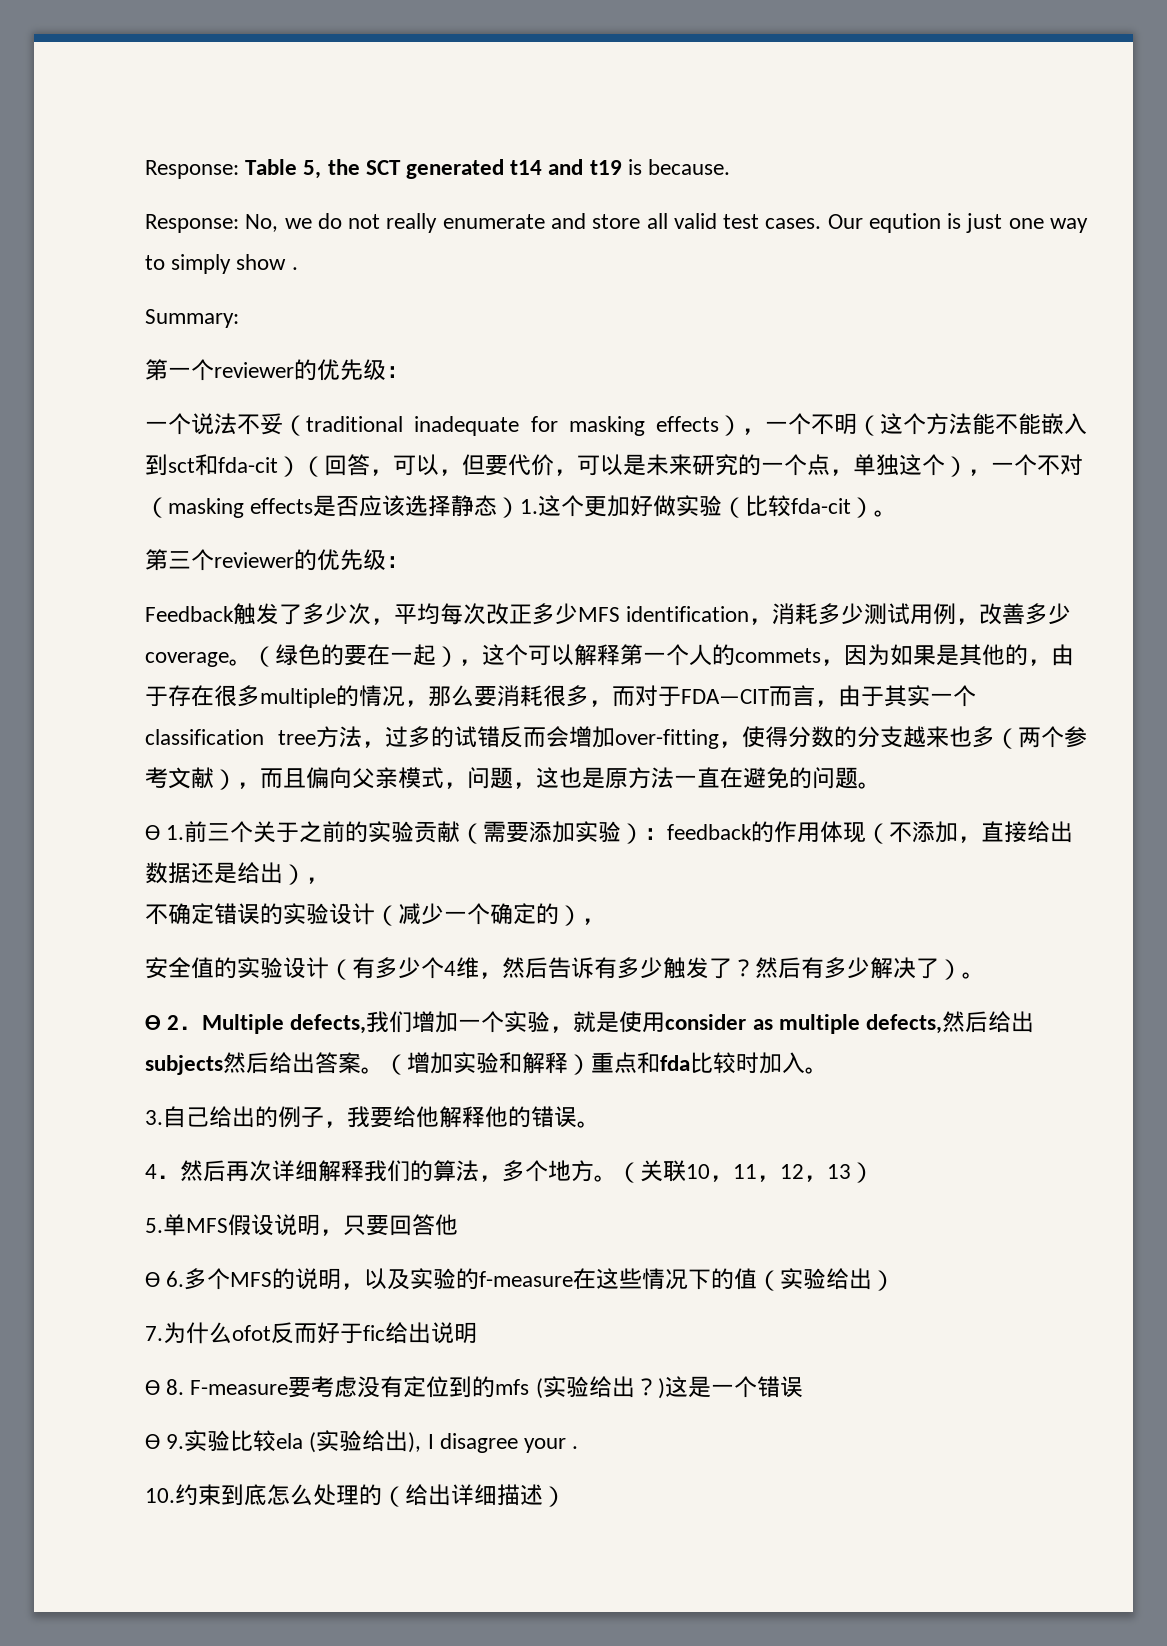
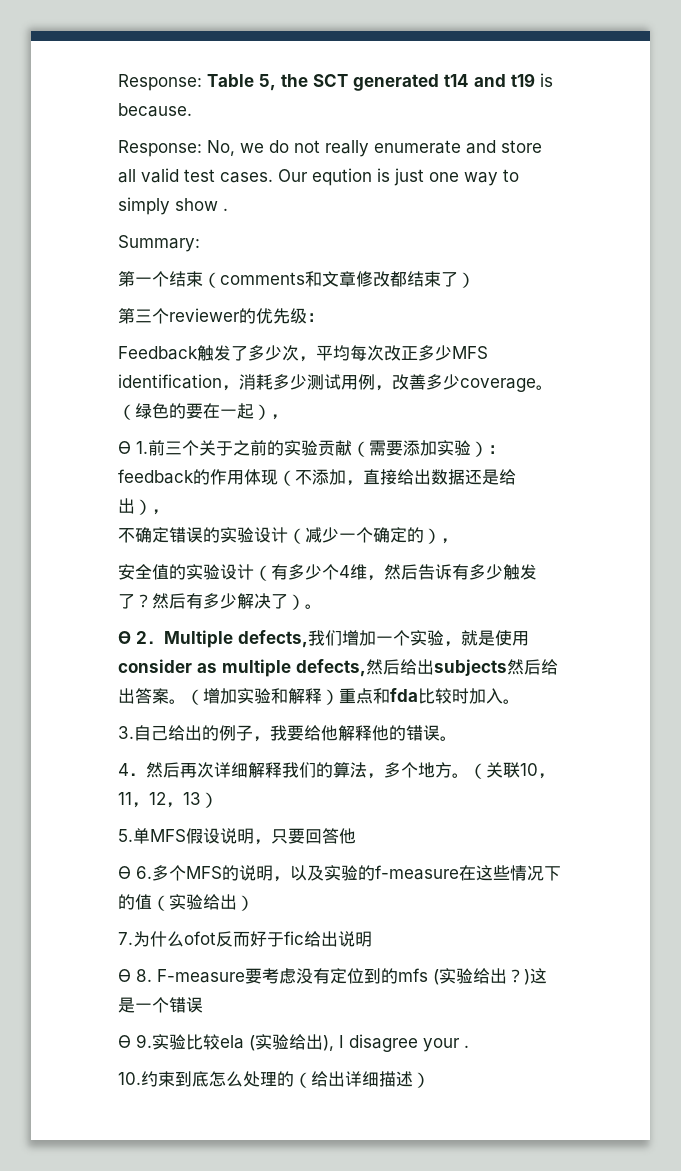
[214,359,409,381] [145,413,1087,436] [145,454,1083,477] [145,495,898,518] reviewer的优先级： // 一个说法不妥（traditional inadequate for masking effects），一个不明（这个方法能不能嵌入到sct和fda-cit）（回答，可以，但要代价，可以是未来研究的一个点，单独这个），一个不对（masking effects是否应该选择静态）1.这个更加好做实验（比较fda-cit）。 -> [169,271,475,288] 结束（comments和文章修改都结束了）
[482,644,1074,666] [145,685,976,708] [145,726,1087,749] [145,767,881,790] 这个可以解释第一个人的commets，因为如果是其他的，由于存在很多multiple的情况，那么要消耗很多，而对于FDA—CIT而言，由于其实一个classification tree方法，过多的试错反而会增加over-fitting，使得分数的分支越来也多（两个参考文献），而且偏向父亲模式，问题，这也是原方法一直在避免的问题。 -> (288, 417) none

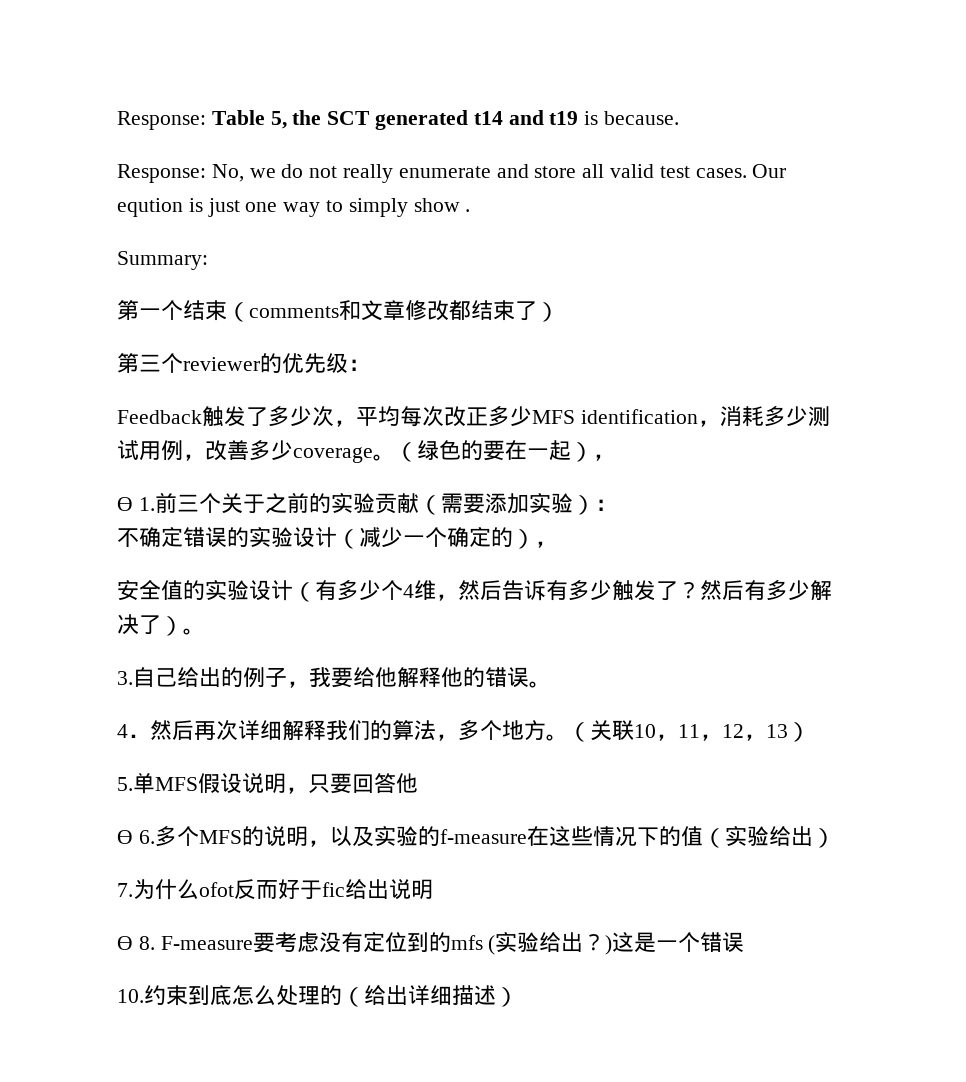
[118,469,516,486] [118,498,169,515] feedback的作用体现（不添加，直接给出数据还是给出）， -> (617, 505) none
[118,630,529,648] [118,659,558,677] [118,688,520,705] // Ɵ 2．Multiple defects,我们增加一个实验，就是使用consider as multiple defects,然后给出subjects然后给出答案。（增加实验和解释）重点和fda比较时加入。 -> (205, 631) none
[118,1034,469,1052] // Ɵ 9.实验比较ela (实验给出), I disagree your . -> (745, 942) none

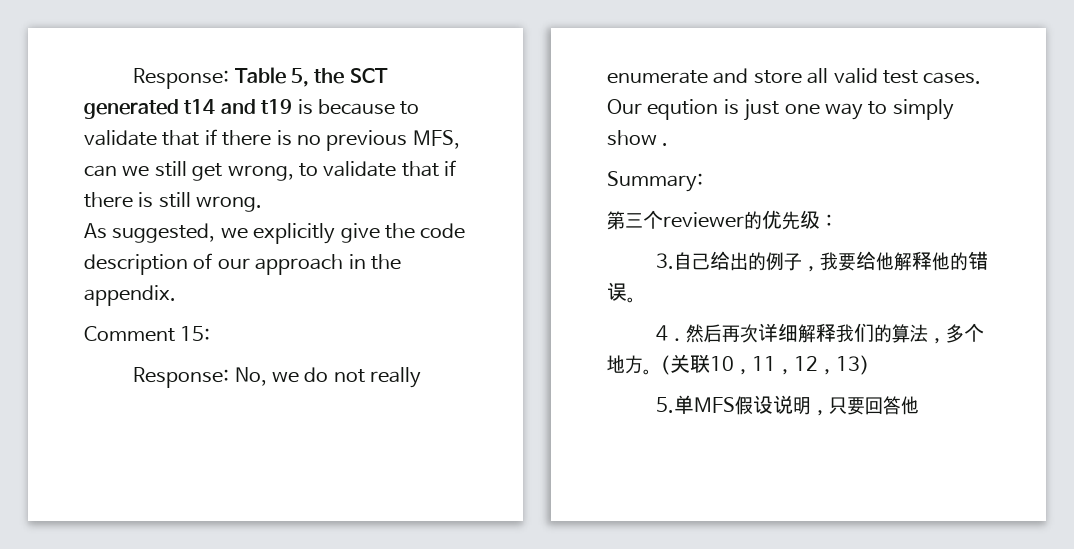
[604,111,680,125] because. -> [317,99,420,115] [84,129,460,151] [84,160,457,181] [84,192,263,212] [84,223,466,244] [84,253,401,275] [84,285,176,306] [84,326,211,342] because to validate that if there is no previous MFS, can we still get wrong, to validate that if there is still wrong. // As suggested, we explicitly give the code description of our approach in the appendix. // Comment 15:
[117,300,559,322] // 第一个结束（comments和文章修改都结束了） -> (703, 181) none
[117,406,830,427] [117,440,615,463] [117,492,617,515] [117,527,557,549] [117,580,832,602] [117,614,205,636] // Feedback触发了多少次，平均每次改正多少MFS identification，消耗多少测试用例，改善多少coverage。（绿色的要在一起）， // Ɵ 1.前三个关于之前的实验贡献（需要添加实验）： // 不确定错误的实验设计（减少一个确定的）， // 安全值的实验设计（有多少个4维，然后告诉有多少触发了？然后有多少解决了）。 -> (838, 220) none
[117,826,835,848] [117,879,433,900] [117,932,745,955] [117,985,518,1007] // Ɵ 6.多个MFS的说明，以及实验的f-measure在这些情况下的值（实验给出） // 7.为什么ofot反而好于fic给出说明 // Ɵ 8. F-measure要考虑没有定位到的mfs (实验给出？)这是一个错误 // 10.约束到底怎么处理的（给出详细描述） -> (920, 405) none

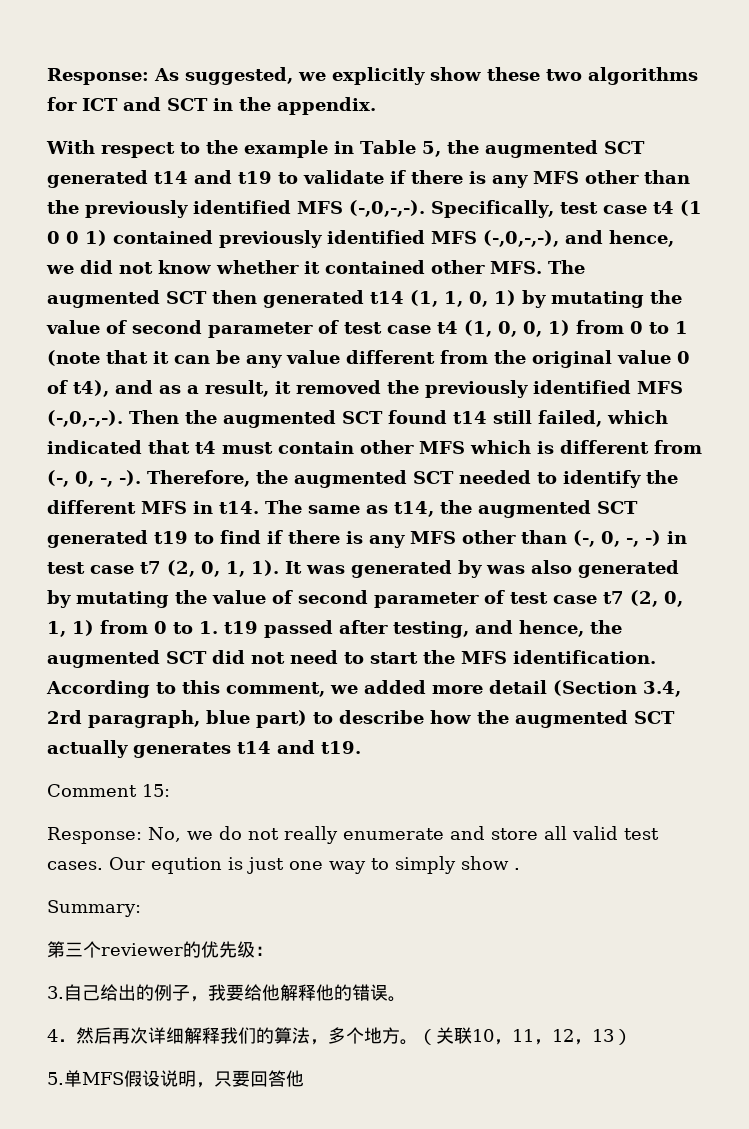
[133,68,230,89] Response: -> [47,67,698,85] [47,97,376,115] [46,140,354,158] Response: As suggested, we explicitly show these two algorithms for ICT and SCT in the appendix. // With respect to the example in
(345, 76) none -> [484,140,598,158] augmented
[297,99,420,115] [84,129,460,151] [84,160,457,181] [84,192,263,212] [84,223,466,244] [84,253,401,275] [84,285,176,306] is because to validate that if there is no previous MFS, can we still get wrong, to validate that if there is still wrong. // As suggested, we explicitly give the code description of our approach in the appendix. -> [278,170,690,188] [47,200,702,218] [47,230,674,248] [46,260,585,274] [47,290,682,308] [46,320,688,338] [47,350,690,368] [47,380,683,398] [47,410,668,428] [47,440,702,454] [47,470,678,488] [47,500,638,518] [47,530,687,548] [47,560,679,578] [47,590,683,608] [47,620,622,638] [47,650,656,668] [46,680,681,698] [47,710,675,728] [47,740,361,758] to validate if there is any MFS other than the previously identified MFS (-,0,-,-). Specifically, test case t4 (1 0 0 1) contained previously identified MFS (-,0,-,-), and hence, we did not know whether it contained other MFS. The augmented SCT then generated t14 (1, 1, 0, 1) by mutating the value of second parameter of test case t4 (1, 0, 0, 1) from 0 to 1 (note that it can be any value different from the original value 0 of t4), and as a result, it removed the previously identified MFS (-,0,-,-). Then the augmented SCT found t14 still failed, which indicated that t4 must contain other MFS which is different from (-, 0, -, -). Therefore, the augmented SCT needed to identify the different MFS in t14. The same as t14, the augmented SCT generated t19 to find if there is any MFS other than (-, 0, -, -) in test case t7 (2, 0, 1, 1). It was generated by was also generated by mutating the value of second parameter of test case t7 (2, 0, 1, 1) from 0 to 1. t19 passed after testing, and hence, the augmented SCT did not need to start the MFS identification. According to this comment, we added more detail (Section 3.4, 2rd paragraph, blue part) to describe how the augmented SCT actually generates t14 and t19.

